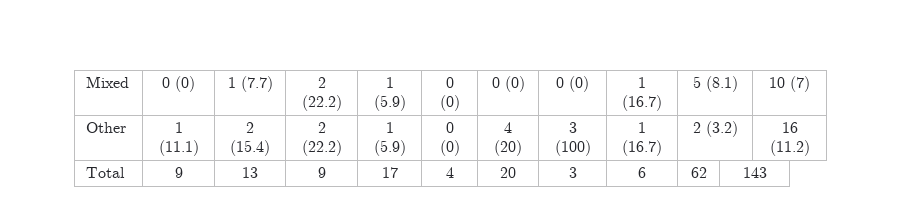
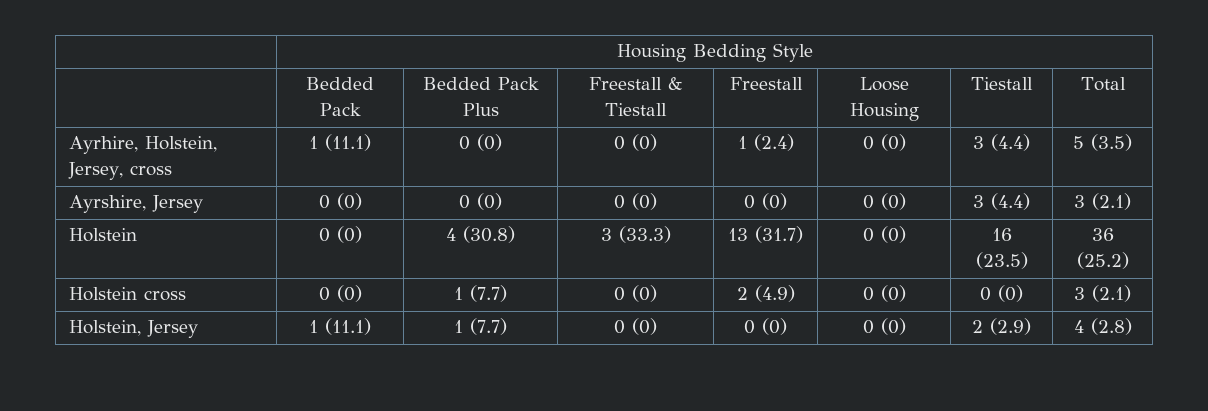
[86,76,130,88] [162,76,195,92] [227,76,273,92] [317,77,326,88] [301,95,342,111] [385,77,394,88] [373,95,406,111] [445,77,454,88] [439,95,460,111] [491,76,525,92] [556,76,589,92] [638,77,646,88] [622,95,662,111] [692,76,738,92] [769,76,810,92] [86,122,127,133] [174,122,183,133] [158,140,199,156] [246,122,254,133] [230,140,270,156] [317,122,326,133] [301,140,342,156] [385,122,394,133] [373,140,406,156] Mixed | 0 (0) | 1 (7.7) | 2 (22.2) | 1 (5.9) | 0 (0) | 0 (0) | 0 (0) | 1 (16.7) | 5 (8.1) | 10 (7) // Other | 1 (11.1) | 2 (15.4) | 2 (22.2) | 1 (5.9) -> [616,43,813,62] [306,77,374,90] [319,103,361,116] [422,77,539,90] [462,103,499,116] [589,77,682,90] [605,103,667,116] [729,77,803,90] [859,77,909,91] [849,103,919,121] [971,77,1033,90] [1080,77,1126,91] [69,136,218,154] [68,162,173,180] [309,134,371,151] [459,134,502,151] [614,134,657,151] [737,134,794,151] [862,134,906,151] [973,134,1030,151] [1073,134,1132,151] [69,195,204,213] [318,193,362,210] [459,193,502,210] [614,193,657,210] [744,193,787,210] [862,193,906,210] [973,193,1030,210] [1074,193,1131,210] [69,228,138,242] | Housing Bedding Style // | Bedded Pack | Bedded Pack Plus | Freestall & Tiestall | Freestall | Loose Housing | Tiestall | Total // Ayrhire, Holstein, Jersey, cross | 1 (11.1) | 0 (0) | 0 (0) | 1 (2.4) | 0 (0) | 3 (4.4) | 5 (3.5) // Ayrshire, Jersey | 0 (0) | 0 (0) | 0 (0) | 0 (0) | 0 (0) | 3 (4.4) | 3 (2.1) // Holstein
[494,140,522,156] [568,122,577,133] [554,140,591,156] [638,122,646,133] [622,140,662,156] [692,121,738,137] [781,122,798,133] [769,140,810,156] [86,167,126,178] [174,167,183,178] [242,167,258,178] [317,167,326,178] [381,167,398,178] [445,167,454,178] [500,167,516,178] [568,167,577,178] [638,167,646,178] [690,167,707,178] [742,167,767,178] (20) | 3 (100) | 1 (16.7) | 2 (3.2) | 16 (11.2) // Total | 9 | 13 | 9 | 17 | 4 | 20 | 3 | 6 | 62 | 143 -> [463,226,515,243] [600,226,671,243] [728,226,803,243] [862,226,906,243] [991,228,1012,241] [975,252,1028,269] [1091,228,1114,241] [1076,252,1129,269] [69,287,187,301] [318,285,362,302] [454,285,507,302] [614,285,657,302] [736,285,795,302] [862,285,906,302] [980,285,1023,302] [1074,285,1131,302] [69,320,199,338] [309,318,371,335] [454,318,507,335] [614,318,657,335] [744,318,787,335] [862,318,906,335] [972,318,1031,335] [1073,318,1132,335] (30.8) | 3 (33.3) | 13 (31.7) | 0 (0) | 16 (23.5) | 36 (25.2) // Holstein cross | 0 (0) | 1 (7.7) | 0 (0) | 2 (4.9) | 0 (0) | 0 (0) | 3 (2.1) // Holstein, Jersey | 1 (11.1) | 1 (7.7) | 0 (0) | 0 (0) | 0 (0) | 2 (2.9) | 4 (2.8)

